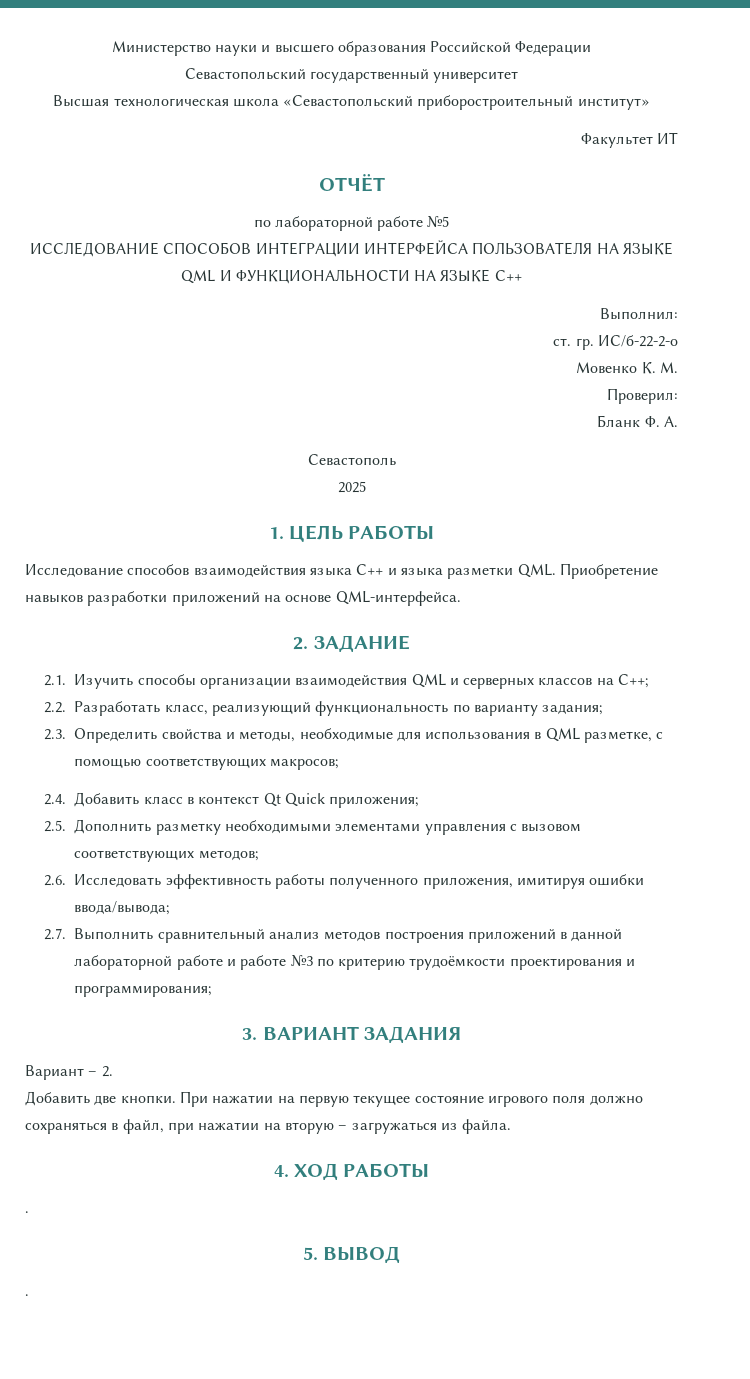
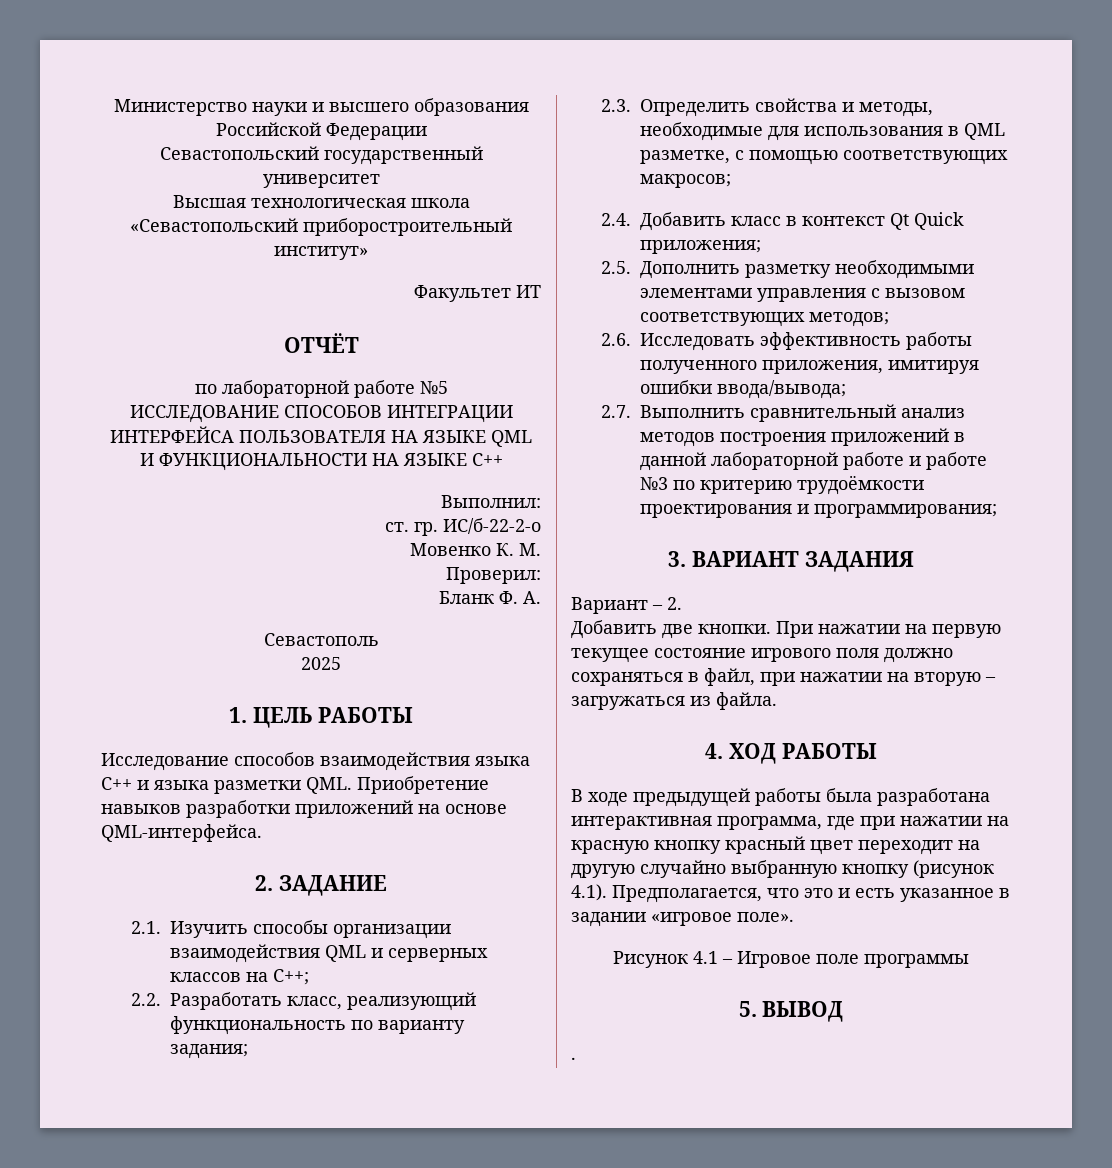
[25,1211,29,1213] . -> [571,788,990,807] [571,816,1009,831] [571,836,980,855] [571,860,994,879] [571,884,1010,903] [571,912,794,927] [613,951,969,968] В ходе предыдущей работы была разработана интерактивная программа, где при нажатии на красную кнопку красный цвет переходит на другую случайно выбранную кнопку (рисунок 4.1). Предполагается, что это и есть указанное в задании «игровое поле». // Рисунок 4.1 – Игровое поле программы

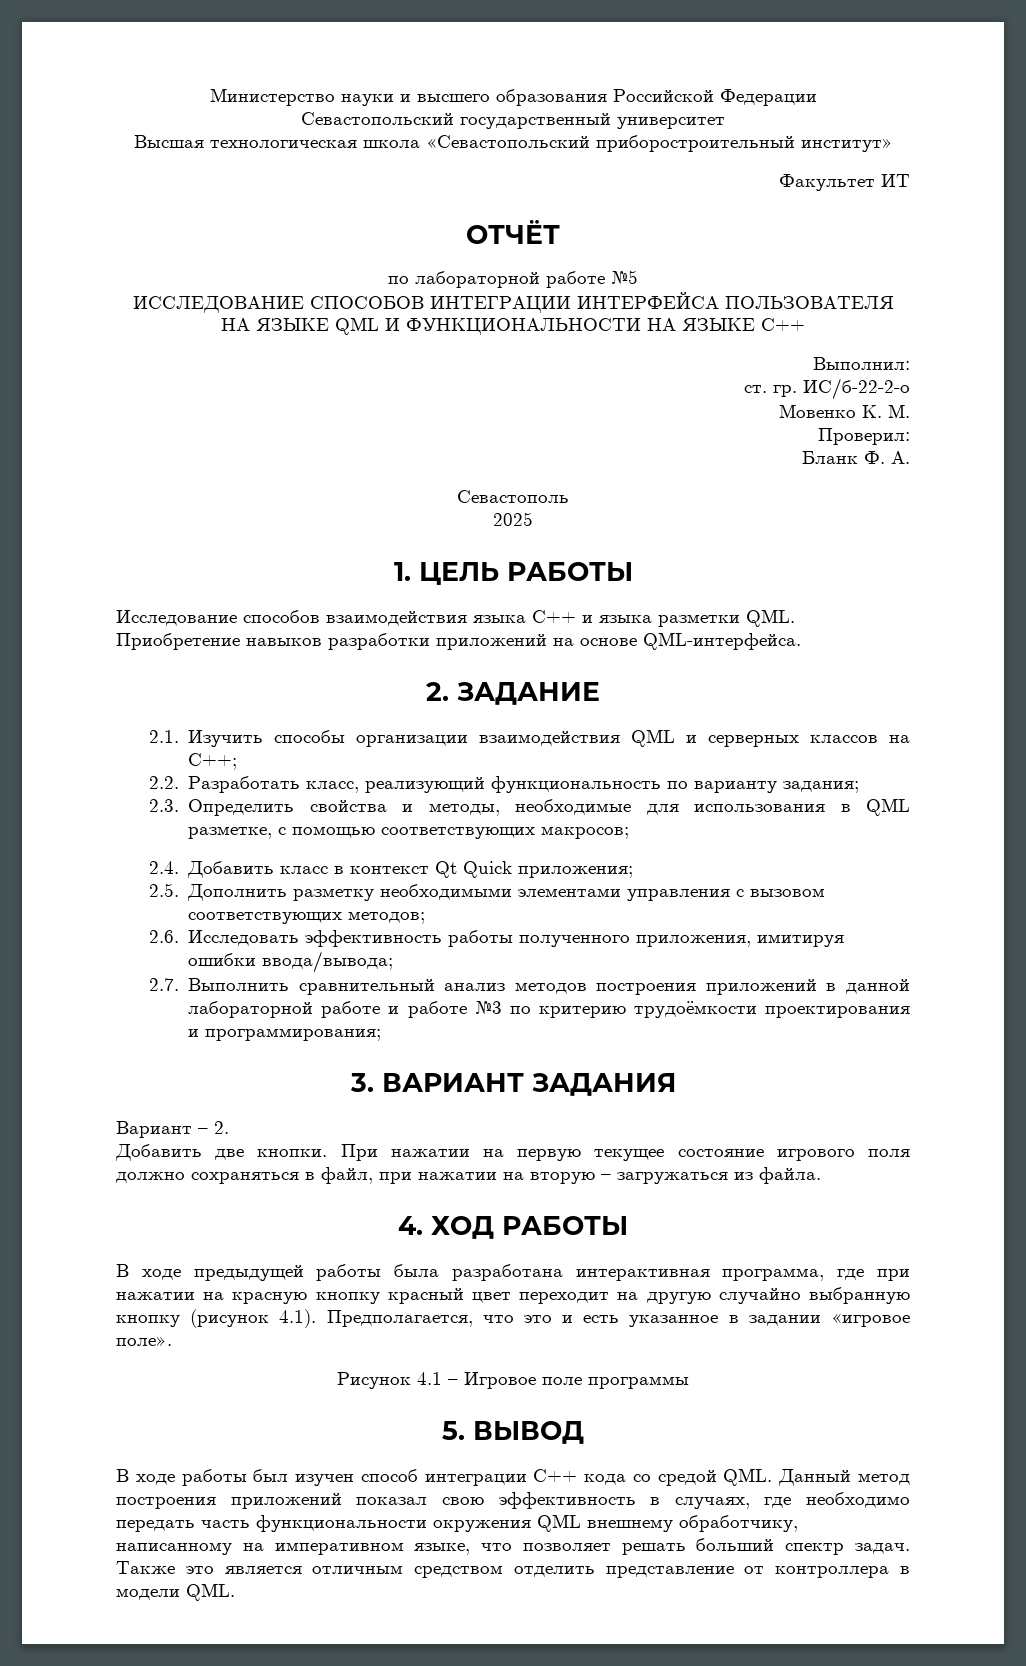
[571,1057,576,1060] . -> [116,1468,910,1486] [116,1492,910,1509] [116,1514,798,1532] [116,1538,911,1555] [116,1561,911,1578] [116,1583,235,1601] В ходе работы был изучен способ интеграции C++ кода со средой QML. Данный метод построения приложений показал свою эффективность в случаях, где необходимо передать часть функциональности окружения QML внешнему обработчику, написанному на императивном языке, что позволяет решать больший спектр задач. Также это является отличным средством отделить представление от контроллера в модели QML.

